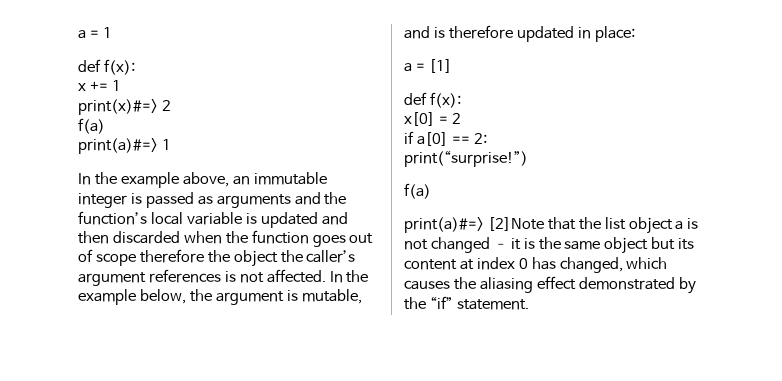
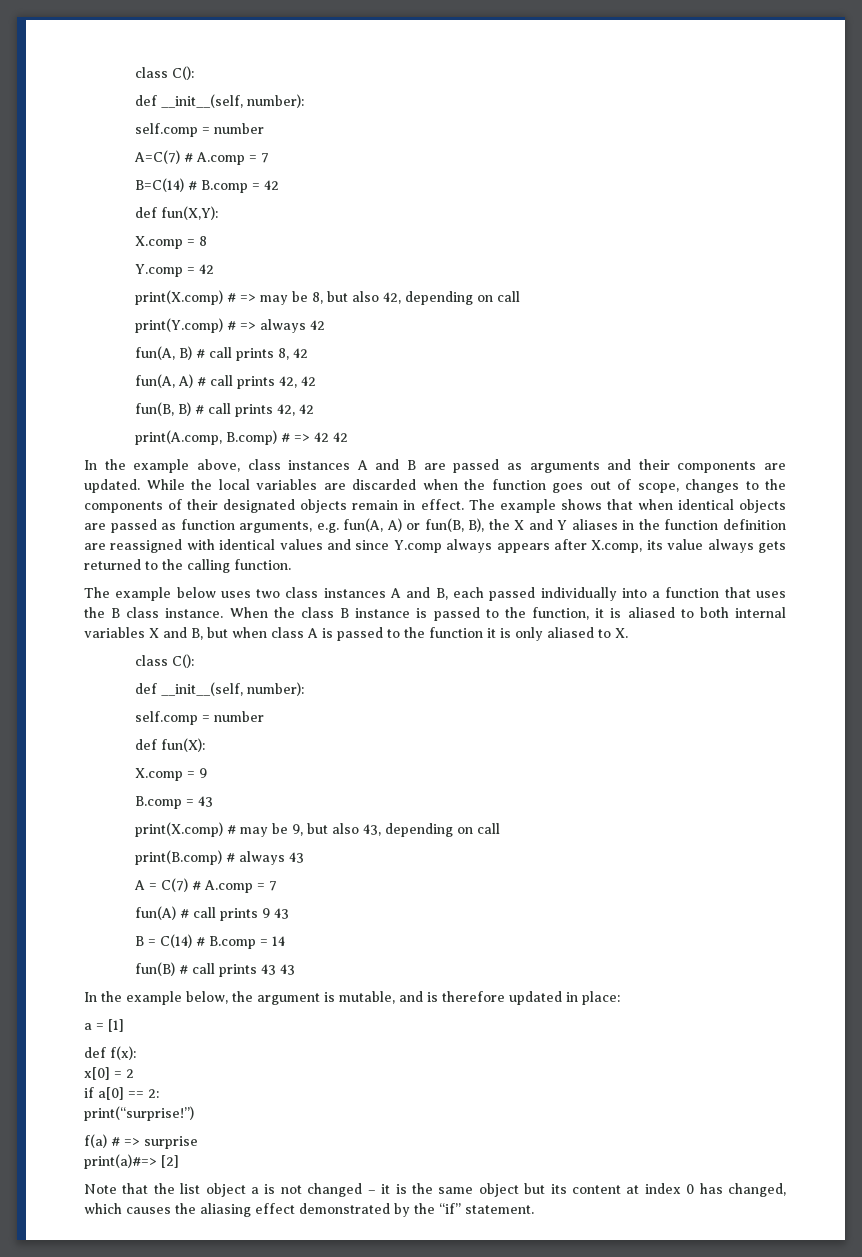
[78,27,112,39] [78,59,135,75] [78,80,121,91] [78,99,171,115] [78,118,105,134] [78,138,171,154] [78,172,327,188] [78,192,347,208] [78,211,348,228] [78,231,109,244] a = 1 // def f(x): // x += 1 // print(x)#=> 2 // f(a) // print(a)#=> 1 // In the example above, an immutable integer is passed as arguments and the function’s local variable is updated and then -> [134,66,194,80] [134,94,304,108] [134,123,264,137] [133,150,269,165] [134,178,279,193] [134,206,218,220] [134,236,207,249] [134,264,214,277] [134,290,520,305] [134,318,325,333] [134,346,308,361] [134,374,316,389] [134,402,314,417] [134,430,348,445] [84,459,786,473] [84,479,346,493] class C(): // def __init__(self, number): // self.comp = number // A=C(7) # A.comp = 7 // B=C(14) # B.comp = 42 // def fun(X,Y): // X.comp = 8 // Y.comp = 42 // print(X.comp) # => may be 8, but also 42, depending on call // print(Y.comp) # => always 42 // fun(A, B) # call prints 8, 42 // fun(A, A) # call prints 42, 42 // fun(B, B) # call prints 42, 42 // print(A.comp, B.comp) # => 42 42 // In the example above, class instances A and B are passed as arguments and their components are updated. While the local variables are
[95,249,356,267] [78,269,326,286] scope therefore the object the caller’s argument references is not affected. -> [637,479,786,493] [84,499,786,513] [84,518,786,533] [84,539,786,553] [84,559,291,573] [84,587,786,601] [84,607,786,621] [84,627,628,641] [134,654,194,668] [134,682,304,696] [134,711,264,725] [134,738,205,752] [134,768,207,781] [134,796,213,809] [134,822,500,837] [134,850,304,865] [133,878,277,893] [134,906,289,921] [134,934,285,949] [134,962,295,977] scope, changes to the components of their designated objects remain in effect. The example shows that when identical objects are passed as function arguments, e.g. fun(A, A) or fun(B, B), the X and Y aliases in the function definition are reassigned with identical values and since Y.comp always appears after X.comp, its value always gets returned to the calling function. // The example below uses two class instances A and B, each passed individually into a function that uses the B class instance. When the class B instance is passed to the function, it is aliased to both internal variables X and B, but when class A is passed to the function it is only aliased to X. // class C(): // def __init__(self, number): // self.comp = number // def fun(X): // X.comp = 9 // B.comp = 43 // print(X.comp) # may be 9, but also 43, depending on call // print(B.comp) # always 43 // A = C(7) # A.comp = 7 // fun(A) # call prints 9 43 // B = C(14) # B.comp = 14 // fun(B) # call prints 43 43 //
[404,217,544,233] // print(a)#=> [2]Note -> [111,1136,198,1149] [84,1154,179,1169] [84,1184,117,1194] # => surprise // print(a)#=> [2] // Note

